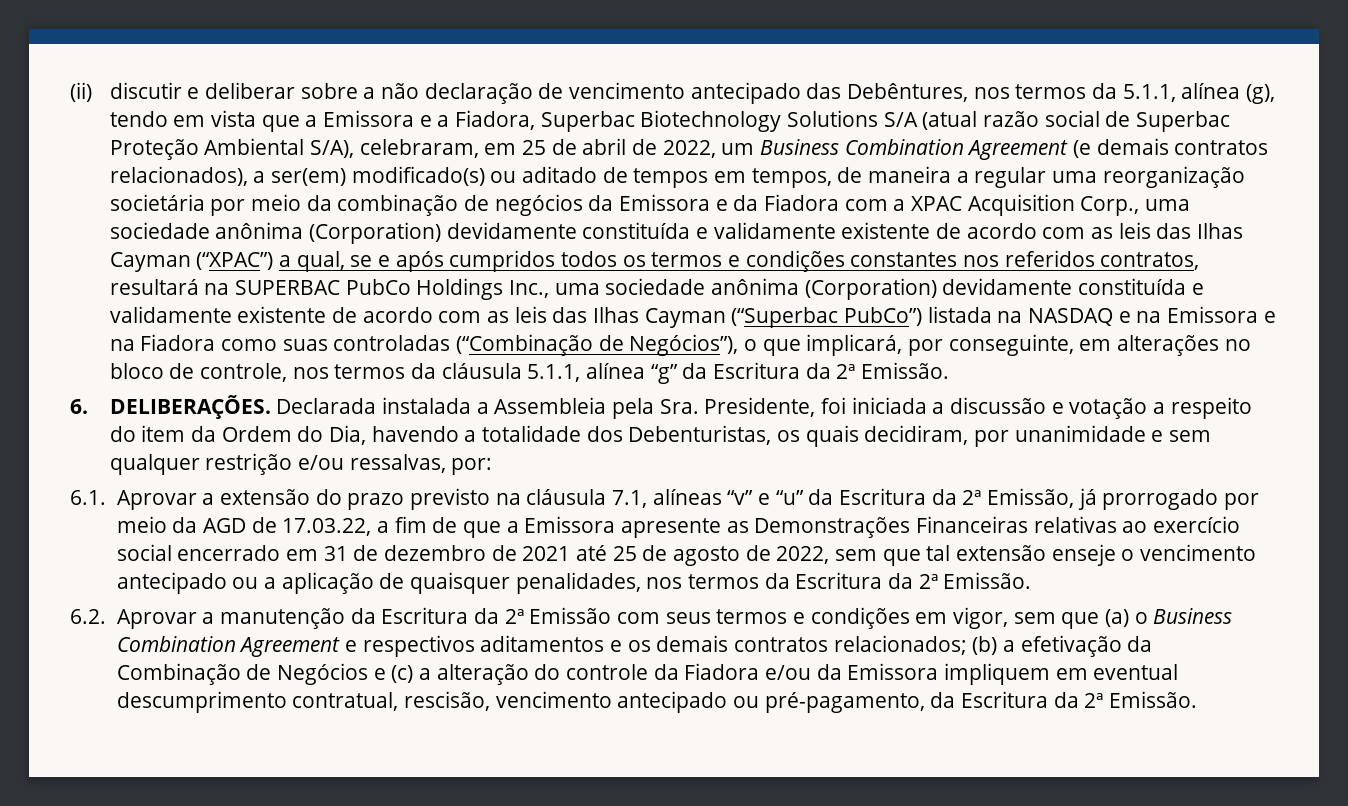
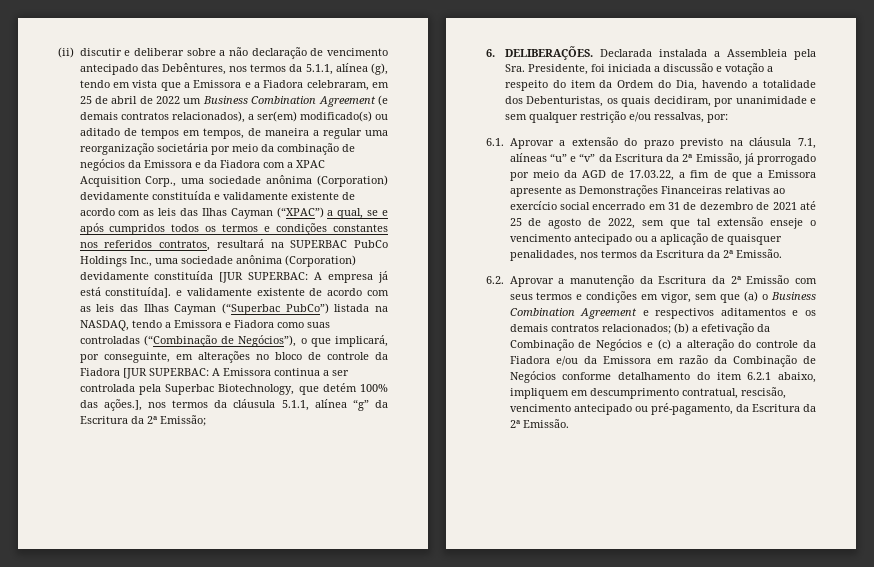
[455,110,1231,132] [109,138,355,160] Fiadora, Superbac Biotechnology Solutions S/A (atual razão social de Superbac Proteção Ambiental S/A), -> [263,80,304,88] Fiadora
[662,140,716,158] 2022, -> [156,96,181,104] 2022
(1187, 286) none -> [219,271,389,283] [79,287,172,298] [JUR SUPERBAC: A empresa já está constituída].
[1028,306,1276,326] [109,339,135,351] NASDAQ e na Emissora e na -> [79,320,231,331] NASDAQ, tendo a Emissora e
[200,363,288,382] controle, -> [326,352,388,360] [79,368,349,379] [79,383,388,395] [79,399,142,411] controle da Fiadora [JUR SUPERBAC: A Emissora continua a ser controlada pela Superbac Biotechnology, que detém 100% das ações.],
[861,362,950,379] Emissão. -> [159,415,206,426] Emissão;
[727,490,804,505] “v” e “u” -> [549,153,596,162] “u” e “v”
(939, 671) none -> [656,355,816,367] [509,371,816,383] em razão da Combinação de Negócios conforme detalhamento do item 6.2.1 abaixo,
[1093,664,1179,680] eventual -> (588, 393) none

